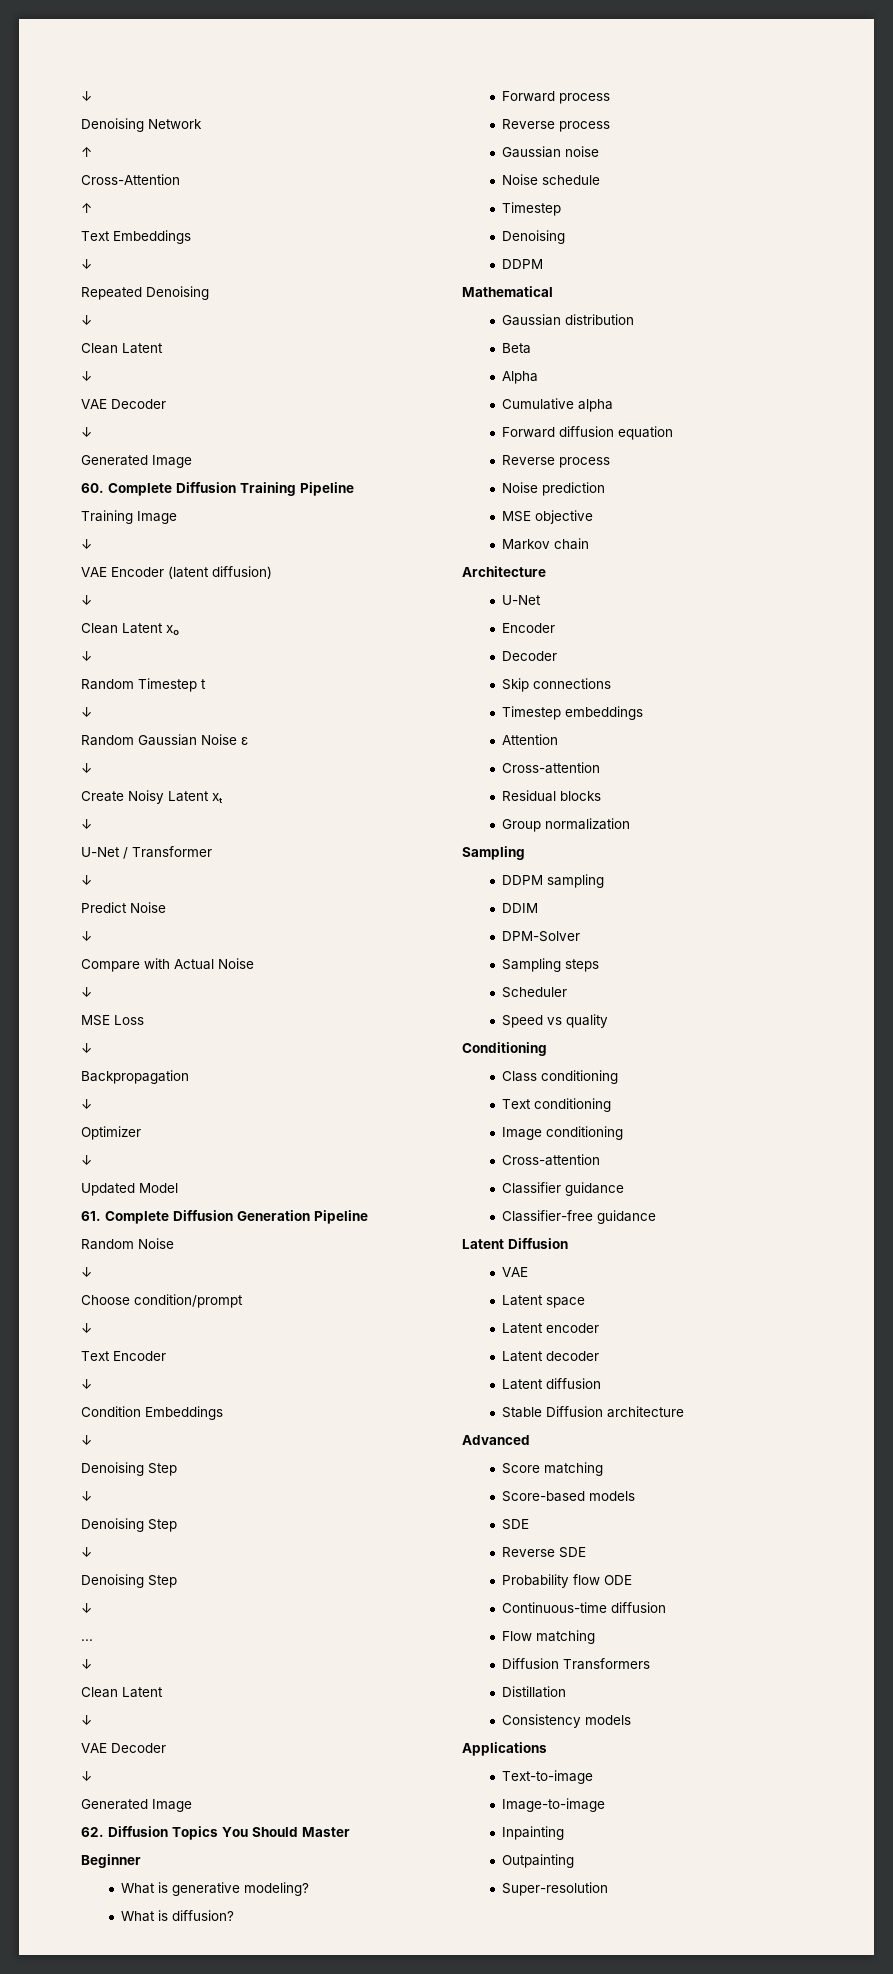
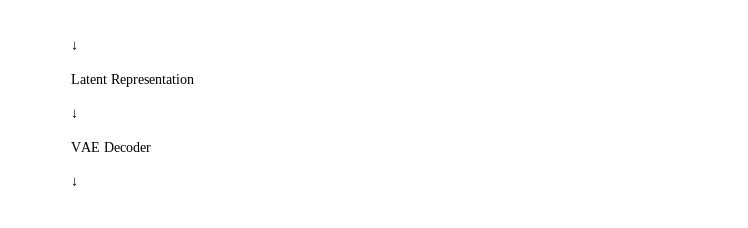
[81,91,92,101] [81,118,202,132] [81,147,92,157] [81,174,180,185] [81,203,92,213] [81,230,191,244] [81,259,92,269] [81,286,209,300] [81,315,92,325] [81,343,163,354] [81,371,92,381] [81,399,166,409] [81,427,92,437] [81,455,192,468] [81,482,354,496] [81,510,177,524] [81,539,92,549] [81,566,272,579] [81,595,92,605] [81,623,179,635] [81,651,92,661] [81,678,206,692] [81,707,92,717] [81,734,248,746] [81,763,92,773] [81,790,223,804] [81,819,92,829] [81,846,212,859] [81,875,92,885] [81,902,166,913] [81,931,92,941] [81,958,254,972] [81,987,92,997] [81,1015,144,1026] [81,1043,92,1053] [81,1070,189,1084] [81,1099,92,1109] [81,1126,141,1140] [81,1155,92,1165] [81,1183,178,1196] [81,1210,368,1224] [81,1238,174,1250] [81,1267,92,1277] [81,1294,243,1308] [81,1323,92,1333] [81,1351,166,1361] [81,1379,92,1389] [81,1406,223,1420] [81,1435,92,1445] [81,1462,177,1476] [81,1491,92,1501] [81,1518,177,1532] [81,1547,92,1557] [81,1574,177,1588] [81,1603,92,1613] [81,1639,93,1641] [81,1659,92,1669] [81,1687,163,1698] [81,1715,92,1725] [81,1743,166,1753] [81,1771,92,1781] [81,1799,192,1812] [81,1826,350,1840] [81,1854,141,1868] [120,1882,309,1896] [120,1910,234,1922] [501,91,610,104] [501,119,610,132] [501,146,599,158] [501,174,600,185] [501,202,561,216] [501,230,565,244] [501,259,543,269] [462,286,553,297] [501,314,634,326] [501,343,531,354] [501,371,538,384] [501,398,613,412] [501,426,673,440] [501,455,610,468] [501,482,605,496] [501,510,593,524] [501,538,589,550] [462,566,546,577] [501,595,541,605] [501,623,555,633] [501,651,557,661] [501,678,611,692] [501,706,643,720] [501,734,558,745] [501,762,600,774] [501,790,601,802] [501,818,630,832] [462,846,525,860] [501,874,604,888] [501,903,538,913] [501,931,580,942] [501,958,599,972] [501,987,567,998] [501,1014,608,1028] [462,1042,547,1056] [501,1070,618,1084] [501,1098,611,1112] [501,1126,623,1140] [501,1154,600,1166] [501,1182,624,1196] [501,1210,656,1224] [462,1238,568,1249] [501,1267,528,1277] [501,1295,585,1308] [501,1323,599,1334] [501,1351,599,1362] [501,1378,601,1390] [501,1406,684,1418] [462,1435,530,1445] [501,1462,603,1476] [501,1491,635,1502] [501,1519,529,1530] [501,1547,586,1558] [501,1574,632,1588] [501,1602,666,1613] [501,1630,595,1644] [501,1658,650,1670] [501,1686,566,1698] [501,1714,631,1728] [462,1742,547,1756] [501,1770,593,1784] [501,1798,605,1812] [501,1826,564,1840] [501,1854,574,1868] [501,1882,608,1896] ↓ // Denoising Network // ↑ // Cross-Attention // ↑ // Text Embeddings // ↓ // Repeated Denoising // ↓ // Clean Latent // ↓ // VAE Decoder // ↓ // Generated Image // 60. Complete Diffusion Training Pipeline // Training Image // ↓ // VAE Encoder (latent diffusion) // ↓ // Clean Latent x₀ // ↓ // Random Timestep t // ↓ // Random Gaussian Noise ε // ↓ // Create Noisy Latent xₜ // ↓ // U-Net / Transformer // ↓ // Predict Noise // ↓ // Compare with Actual Noise // ↓ // MSE Loss // ↓ // Backpropagation // ↓ // Optimizer // ↓ // Updated Model // 61. Complete Diffusion Generation Pipeline // Random Noise // ↓ // Choose condition/prompt // ↓ // Text Encoder // ↓ // Condition Embeddings // ↓ // Denoising Step // ↓ // Denoising Step // ↓ // Denoising Step // ↓ // ... // ↓ // Clean Latent // ↓ // VAE Decoder // ↓ // Generated Image // 62. Diffusion Topics You Should Master // Beginner // What is generative modeling? // What is diffusion? // Forward process // Reverse process // Gaussian noise // Noise schedule // Timestep // Denoising // DDPM // Mathematical // Gaussian distribution // Beta // Alpha // Cumulative alpha // Forward diffusion equation // Reverse process // Noise prediction // MSE objective // Markov chain // Architecture // U-Net // Encoder // Decoder // Skip connections // Timestep embeddings // Attention // Cross-attention // Residual blocks // Group normalization // Sampling // DDPM sampling // DDIM // DPM-Solver // Sampling steps // Scheduler // Speed vs quality // Conditioning // Class conditioning // Text conditioning // Image conditioning // Cross-attention // Classifier guidance // Classifier-free guidance // Latent Diffusion // VAE // Latent space // Latent encoder // Latent decoder // Latent diffusion // Stable Diffusion architecture // Advanced // Score matching // Score-based models // SDE // Reverse SDE // Probability flow ODE // Continuous-time diffusion // Flow matching // Diffusion Transformers // Distillation // Consistency models // Applications // Text-to-image // Image-to-image // Inpainting // Outpainting // Super-resolution -> [71,41,78,50] [71,74,194,87] [71,109,78,118] [71,142,151,152] [71,177,78,186] ↓ // Latent Representation // ↓ // VAE Decoder // ↓

